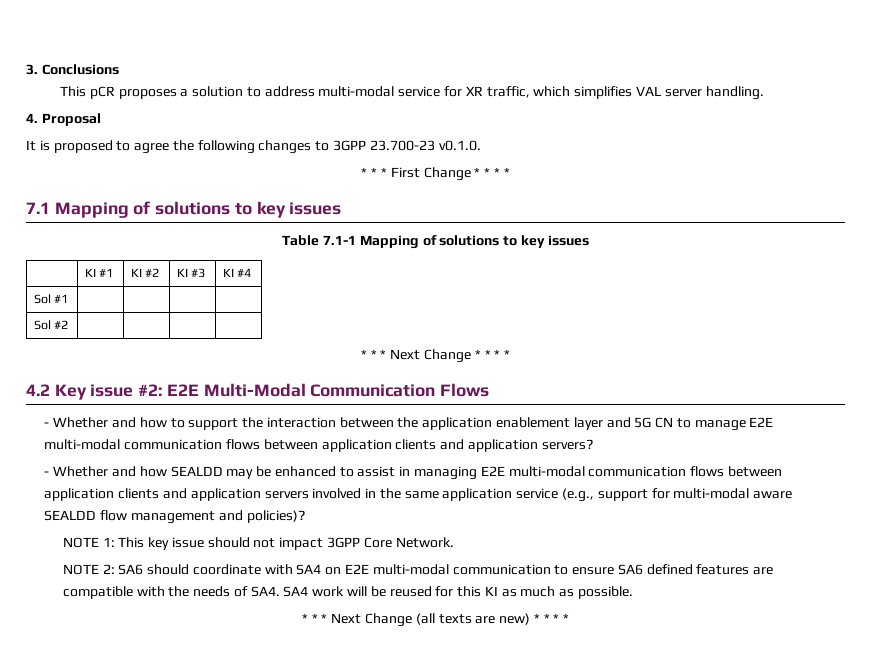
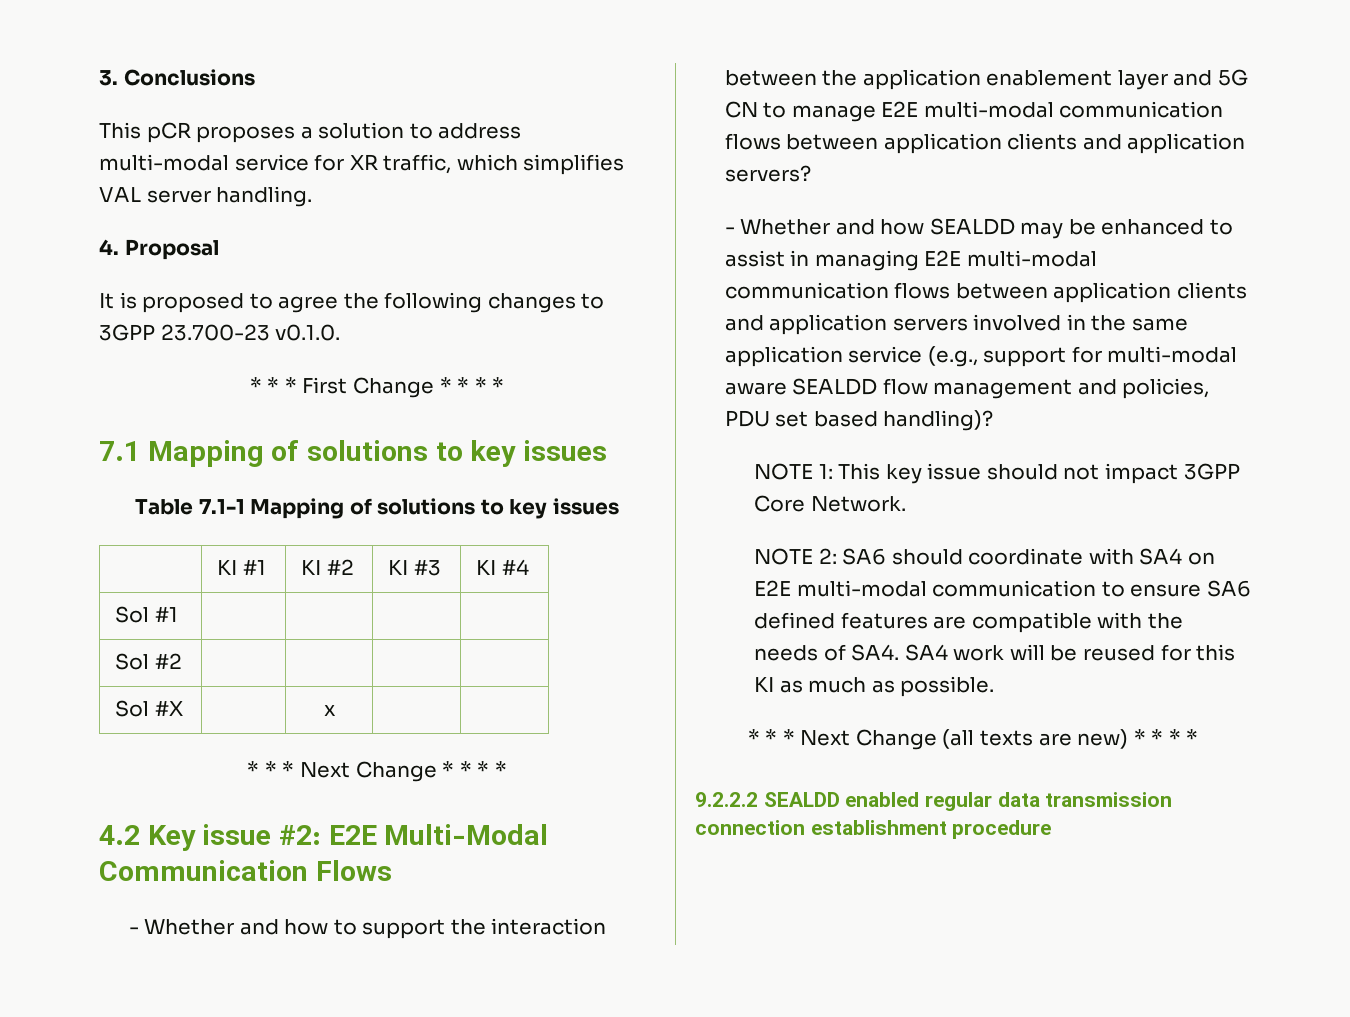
(69, 324) none -> [115,700,183,717] [323,705,336,716] // Sol #X | | x | |
[246,510,305,523] policies)? -> [1122,378,1210,399] [724,410,994,431] policies, PDU set based handling)?
(570, 618) none -> [695,792,1173,811] [695,820,1052,839] // 9.2.2.2 SEALDD enabled regular data transmission connection establishment procedure

